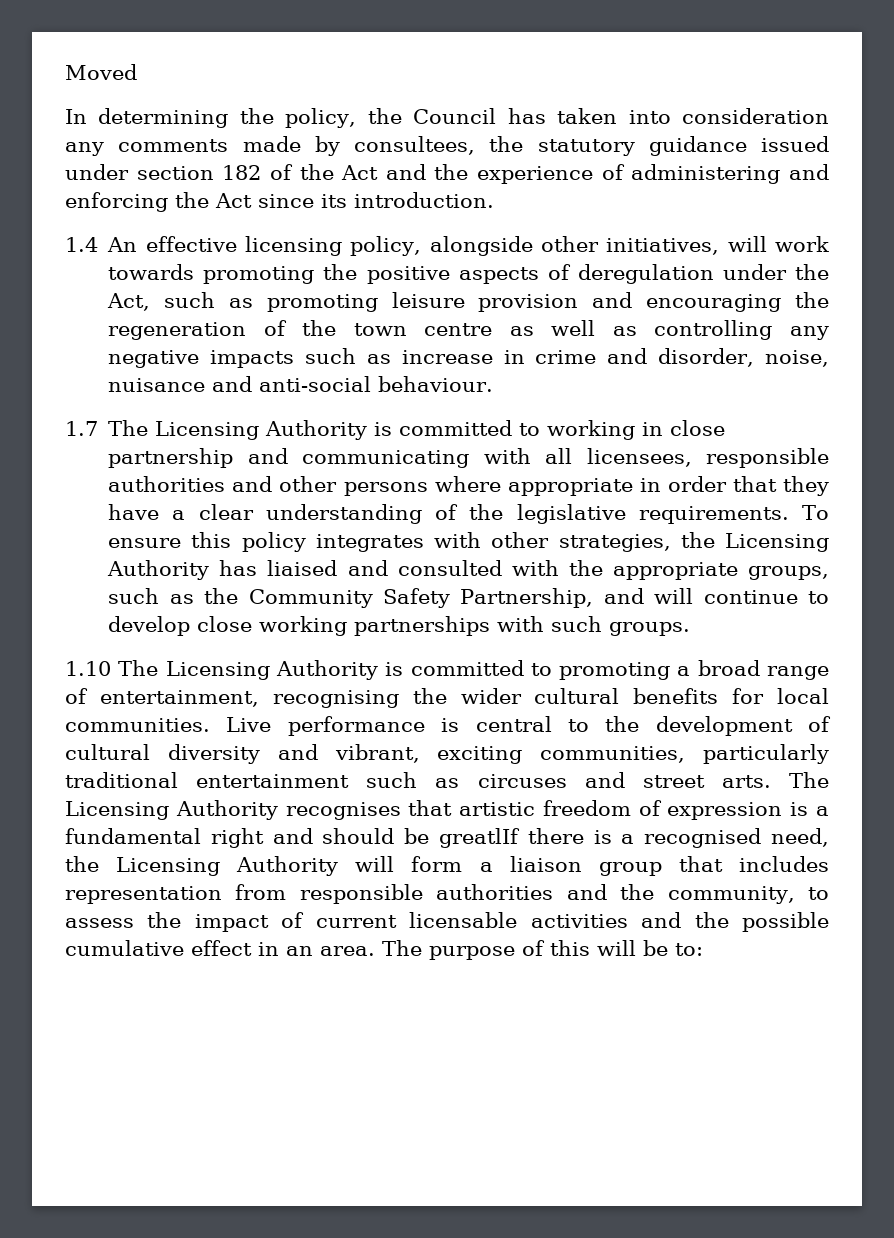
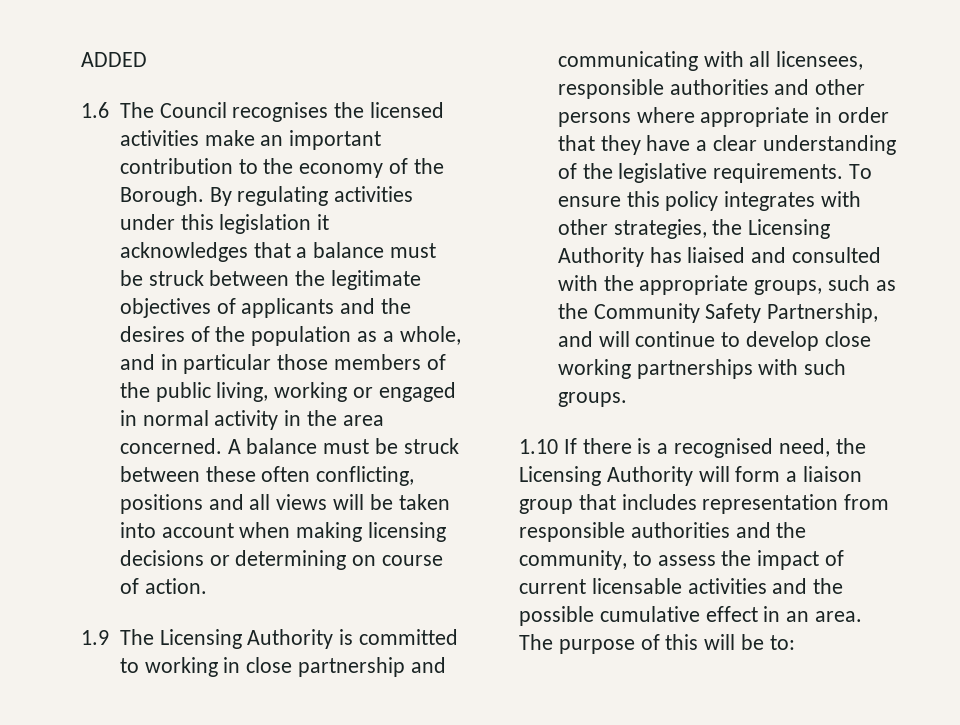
[65,64,137,80] [65,108,829,128] [65,136,829,156] [65,164,829,184] [65,192,494,212] [65,236,829,256] [108,264,829,284] [107,292,829,312] [108,320,830,340] [108,348,830,368] [108,376,494,392] [65,421,98,436] Moved // In determining the policy, the Council has taken into consideration any comments made by consultees, the statutory guidance issued under section 182 of the Act and the experience of administering and enforcing the Act since its introduction. // 1.4 An effective licensing policy, alongside other initiatives, will work towards promoting the positive aspects of deregulation under the Act, such as promoting leisure provision and encouraging the regeneration of the town centre as well as controlling any negative impacts such as increase in crime and disorder, noise, nuisance and anti-social behaviour. // 1.7 -> [81,52,147,67] [81,102,444,122] [119,130,382,150] [119,158,444,178] [119,186,414,206] [119,214,330,234] [119,242,436,262] [119,270,421,290] [119,298,411,318] [119,326,461,346] [119,354,446,374] [119,382,456,402] [119,410,384,430] [119,438,459,454] [119,466,415,486] [119,494,450,514] [119,522,446,542] [119,550,443,570] [119,578,207,594] [81,630,109,645] ADDED // 1.6 The Council recognises the licensed activities make an important contribution to the economy of the Borough. By regulating activities under this legislation it acknowledges that a balance must be struck between the legitimate objectives of applicants and the desires of the population as a whole, and in particular those members of the public living, working or engaged in normal activity in the area concerned. A balance must be struck between these often conflicting, positions and all views will be taken into account when making licensing decisions or determining on course of action. // 1.9
[118,660,829,680] [65,688,829,708] [65,716,831,736] [65,744,829,764] [65,772,829,788] [65,800,830,820] [65,828,520,848] The Licensing Authority is committed to promoting a broad range of entertainment, recognising the wider cultural benefits for local communities. Live performance is central to the development of cultural diversity and vibrant, exciting communities, particularly traditional entertainment such as circuses and street arts. The Licensing Authority recognises that artistic freedom of expression is a fundamental right and should be greatlIf -> [563,438,577,454] If

